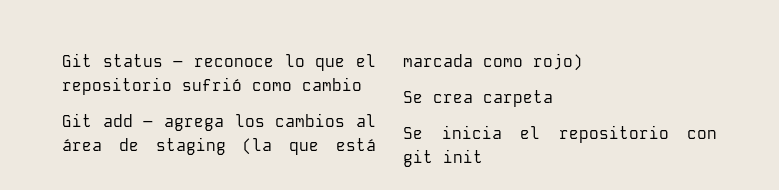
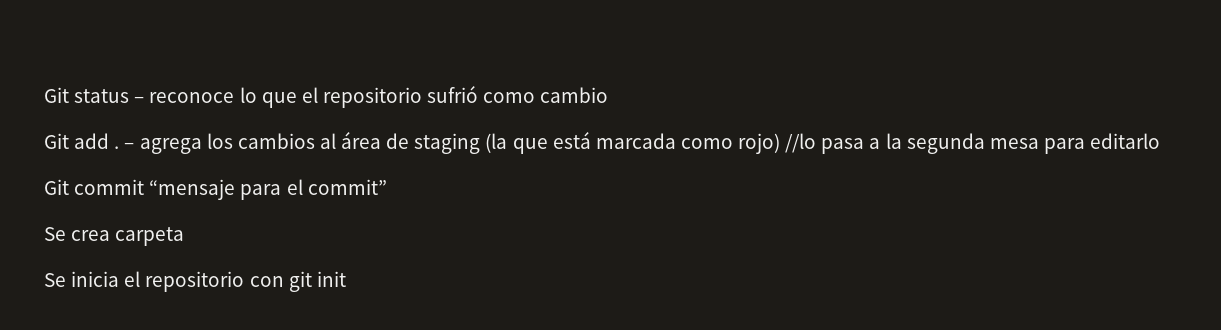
(133, 120) none -> [114,146,120,149] .
(583, 62) none -> [785,133,1161,154] [44,179,387,200] //lo pasa a la segunda mesa para editarlo // Git commit “mensaje para el commit”

